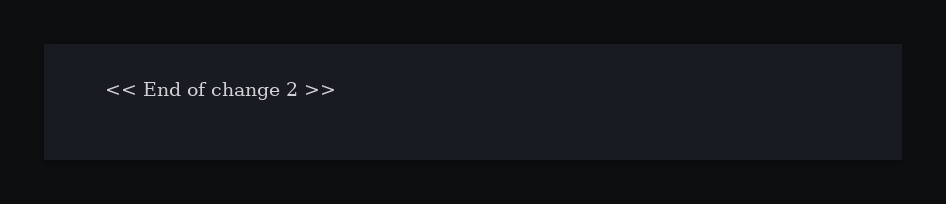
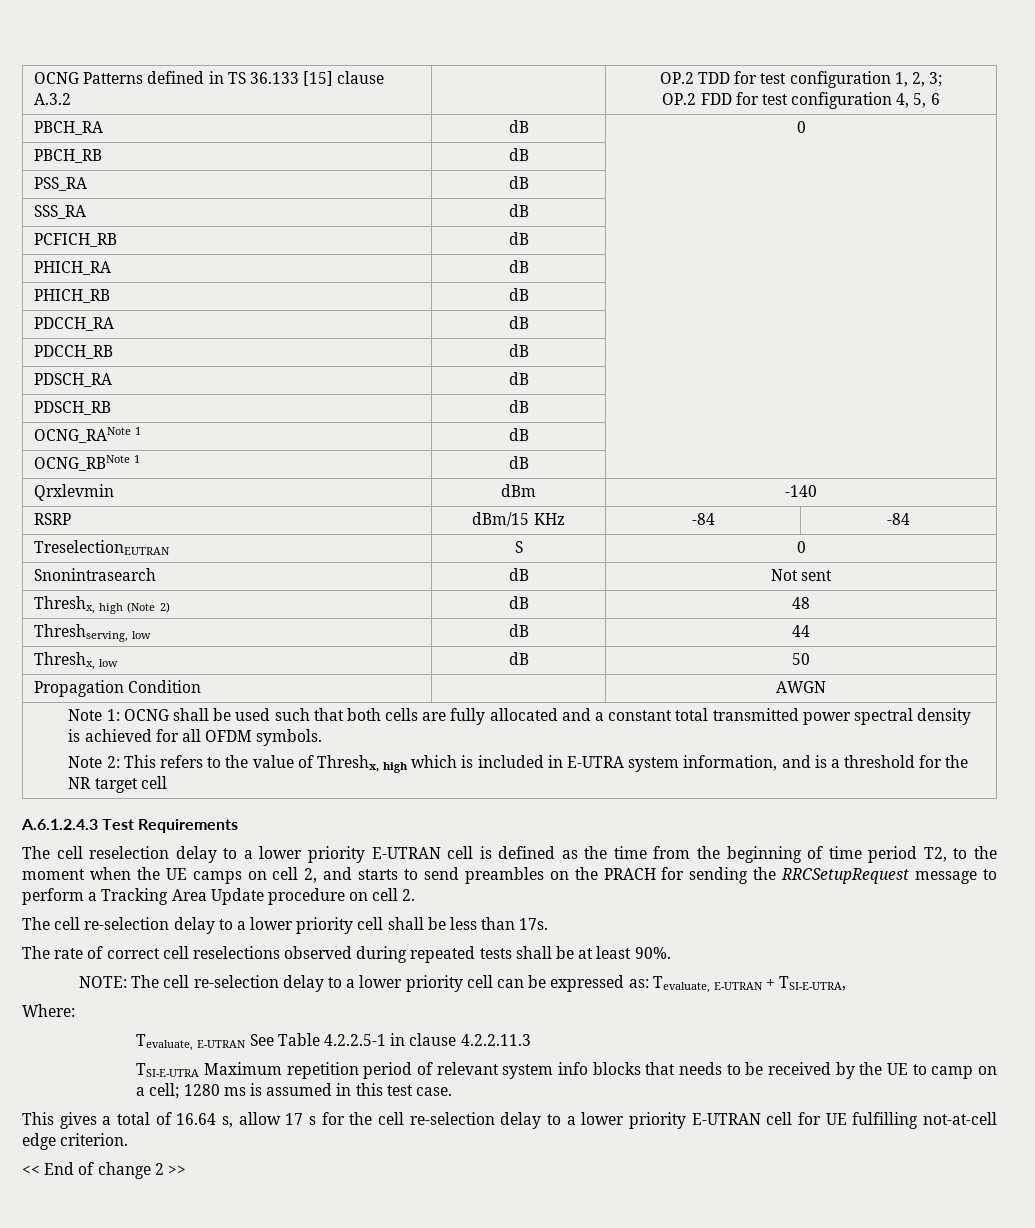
(105, 90) none -> [34,71,385,86] [34,93,72,105] [659,71,943,88] [662,92,940,109] [34,121,104,135] [508,120,529,133] [796,121,806,133] [34,149,103,163] [508,148,529,161] [34,177,88,191] [508,176,529,189] [34,205,87,219] [508,204,529,217] [34,233,118,247] [508,232,529,245] [34,261,112,275] [508,260,529,273] [34,289,111,303] [508,288,529,301] [34,317,115,331] [508,316,529,329] [34,345,114,359] [508,344,529,357] [34,373,113,387] [508,372,529,385] [34,401,112,415] [508,400,529,413] [34,427,142,443] [508,428,529,441] [34,455,141,471] [508,456,529,469] [34,484,115,501] [501,484,536,497] [785,485,817,497] [34,513,72,525] [472,512,565,527] [691,513,715,525] [887,513,910,525] [34,540,171,555] [514,541,523,553] [796,541,806,553] [34,568,157,581] [508,568,529,581] [770,569,833,581] [34,596,170,614] [508,596,529,609] [792,597,810,609] [34,624,152,642] [508,624,529,637] [792,625,810,637] [34,652,119,670] [508,652,529,665] [792,653,810,665] [34,680,202,697] [776,681,826,693] [68,708,972,725] [68,729,323,746] [68,755,969,773] [68,776,167,793] [21,819,239,833] [22,846,998,863] [22,867,998,884] [22,888,416,905] [22,917,549,934] [22,946,671,963] [79,975,847,993] [22,1004,75,1017] [136,1033,531,1051] [136,1062,998,1079] [136,1083,452,1099] [22,1112,997,1129] [22,1133,129,1150] OCNG Patterns defined in TS 36.133 [15] clause A.3.2 | | OP.2 TDD for test configuration 1, 2, 3; // OP.2 FDD for test configuration 4, 5, 6 // PBCH_RA | dB | 0 // PBCH_RB | dB | // PSS_RA | dB | // SSS_RA | dB | // PCFICH_RB | dB | // PHICH_RA | dB | // PHICH_RB | dB | // PDCCH_RA | dB | // PDCCH_RB | dB | // PDSCH_RA | dB | // PDSCH_RB | dB | // OCNG_RANote 1 | dB | // OCNG_RBNote 1 | dB | // Qrxlevmin | dBm | -140 // RSRP | dBm/15 KHz | -84 | -84 // TreselectionEUTRAN | S | 0 // Snonintrasearch | dB | Not sent // Threshx, high (Note 2) | dB | 48 // Threshserving, low | dB | 44 // Threshx, low | dB | 50 // Propagation Condition | | AWGN // Note 1: OCNG shall be used such that both cells are fully allocated and a constant total transmitted power spectral density is achieved for all OFDM symbols. // Note 2: This refers to the value of Threshx, high which is included in E-UTRA system information, and is a threshold for the NR target cell // A.6.1.2.4.3 Test Requirements // The cell reselection delay to a lower priority E-UTRAN cell is defined as the time from the beginning of time period T2, to the moment when the UE camps on cell 2, and starts to send preambles on the PRACH for sending the RRCSetupRequest message to perform a Tracking Area Update procedure on cell 2. // The cell re-selection delay to a lower priority cell shall be less than 17s. // The rate of correct cell reselections observed during repeated tests shall be at least 90%. // NOTE: The cell re-selection delay to a lower priority cell can be expressed as: Tevaluate, E-UTRAN + TSI-E-UTRA, // Where: // Tevaluate, E-UTRAN See Table 4.2.2.5-1 in clause 4.2.2.11.3 // TSI-E-UTRA Maximum repetition period of relevant system info blocks that needs to be received by the UE to camp on a cell; 1280 ms is assumed in this test case. // This gives a total of 16.64 s, allow 17 s for the cell re-selection delay to a lower priority E-UTRAN cell for UE fulfilling not-at-cell edge criterion. //

